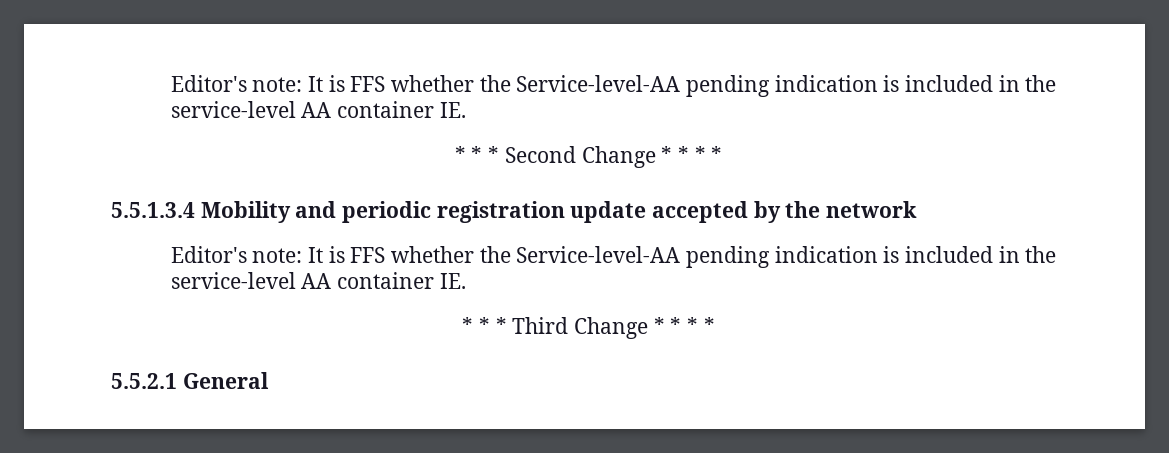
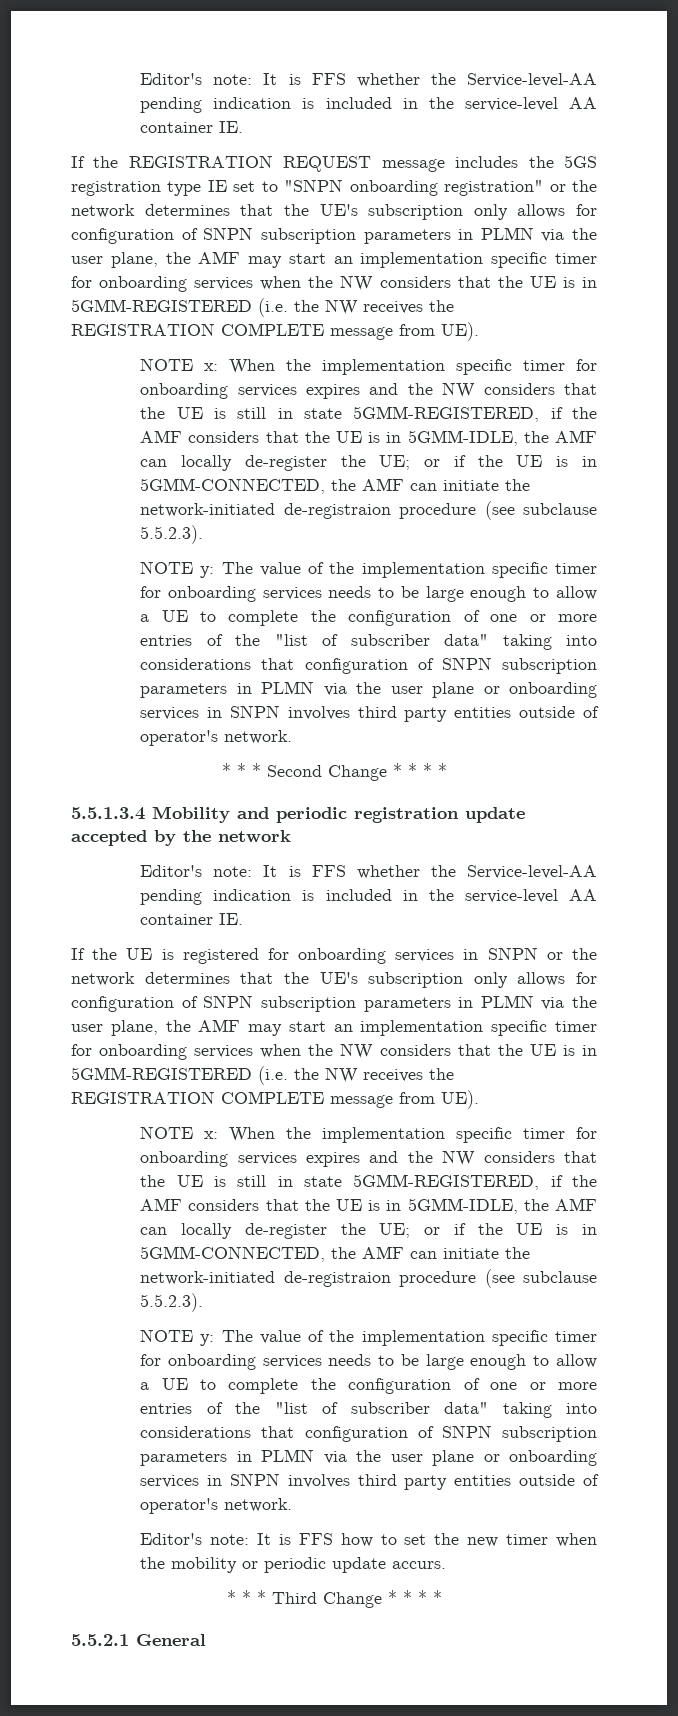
(466, 110) none -> [71,155,597,172] [71,179,598,196] [71,204,597,220] [71,227,597,244] [71,251,597,268] [71,275,597,292] [71,298,454,317] [71,322,479,341] [140,358,597,375] [140,382,597,399] [140,406,597,422] [140,430,597,446] [140,455,597,471] [140,478,531,494] [140,501,597,520] [140,525,204,544] [140,561,597,578] [140,586,597,602] [140,610,597,626] [140,634,597,650] [140,657,597,674] [140,681,597,698] [140,705,599,722] [140,730,293,746] // If the REGISTRATION REQUEST message includes the 5GS registration type IE set to "SNPN onboarding registration" or the network determines that the UE's subscription only allows for configuration of SNPN subscription parameters in PLMN via the user plane, the AMF may start an implementation specific timer for onboarding services when the NW considers that the UE is in 5GMM-REGISTERED (i.e. the NW receives the REGISTRATION COMPLETE message from UE). // NOTE x: When the implementation specific timer for onboarding services expires and the NW considers that the UE is still in state 5GMM-REGISTERED, if the AMF considers that the UE is in 5GMM-IDLE, the AMF can locally de-register the UE; or if the UE is in 5GMM-CONNECTED, the AMF can initiate the network-initiated de-registraion procedure (see subclause 5.5.2.3). // NOTE y: The value of the implementation specific timer for onboarding services needs to be large enough to allow a UE to complete the configuration of one or more entries of the "list of subscriber data" taking into considerations that configuration of SNPN subscription parameters in PLMN via the user plane or onboarding services in SNPN involves third party entities outside of operator's network.
(466, 281) none -> [71,947,597,964] [71,972,597,988] [71,995,597,1012] [71,1019,597,1036] [71,1043,597,1060] [71,1066,454,1085] [71,1090,479,1109] [140,1126,597,1143] [140,1150,597,1167] [140,1174,597,1190] [140,1198,597,1214] [140,1223,597,1239] [140,1246,531,1262] [140,1269,597,1288] [140,1293,204,1312] [140,1329,597,1346] [140,1354,597,1370] [140,1378,597,1394] [140,1402,597,1418] [140,1425,597,1442] [140,1449,597,1466] [140,1473,599,1490] [140,1498,293,1514] [140,1533,598,1547] [140,1557,447,1573] // If the UE is registered for onboarding services in SNPN or the network determines that the UE's subscription only allows for configuration of SNPN subscription parameters in PLMN via the user plane, the AMF may start an implementation specific timer for onboarding services when the NW considers that the UE is in 5GMM-REGISTERED (i.e. the NW receives the REGISTRATION COMPLETE message from UE). // NOTE x: When the implementation specific timer for onboarding services expires and the NW considers that the UE is still in state 5GMM-REGISTERED, if the AMF considers that the UE is in 5GMM-IDLE, the AMF can locally de-register the UE; or if the UE is in 5GMM-CONNECTED, the AMF can initiate the network-initiated de-registraion procedure (see subclause 5.5.2.3). // NOTE y: The value of the implementation specific timer for onboarding services needs to be large enough to allow a UE to complete the configuration of one or more entries of the "list of subscriber data" taking into considerations that configuration of SNPN subscription parameters in PLMN via the user plane or onboarding services in SNPN involves third party entities outside of operator's network. // Editor's note: It is FFS how to set the new timer when the mobility or periodic update accurs.

